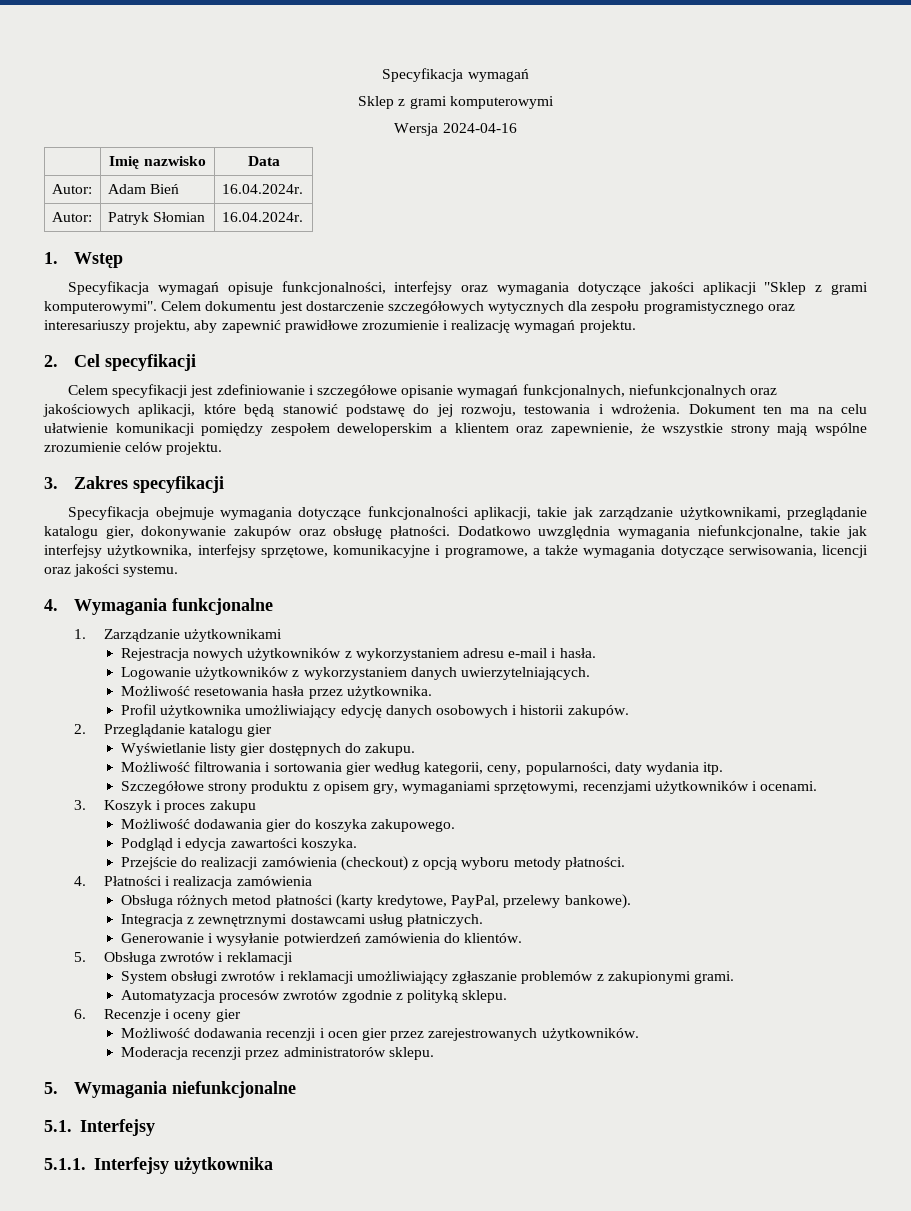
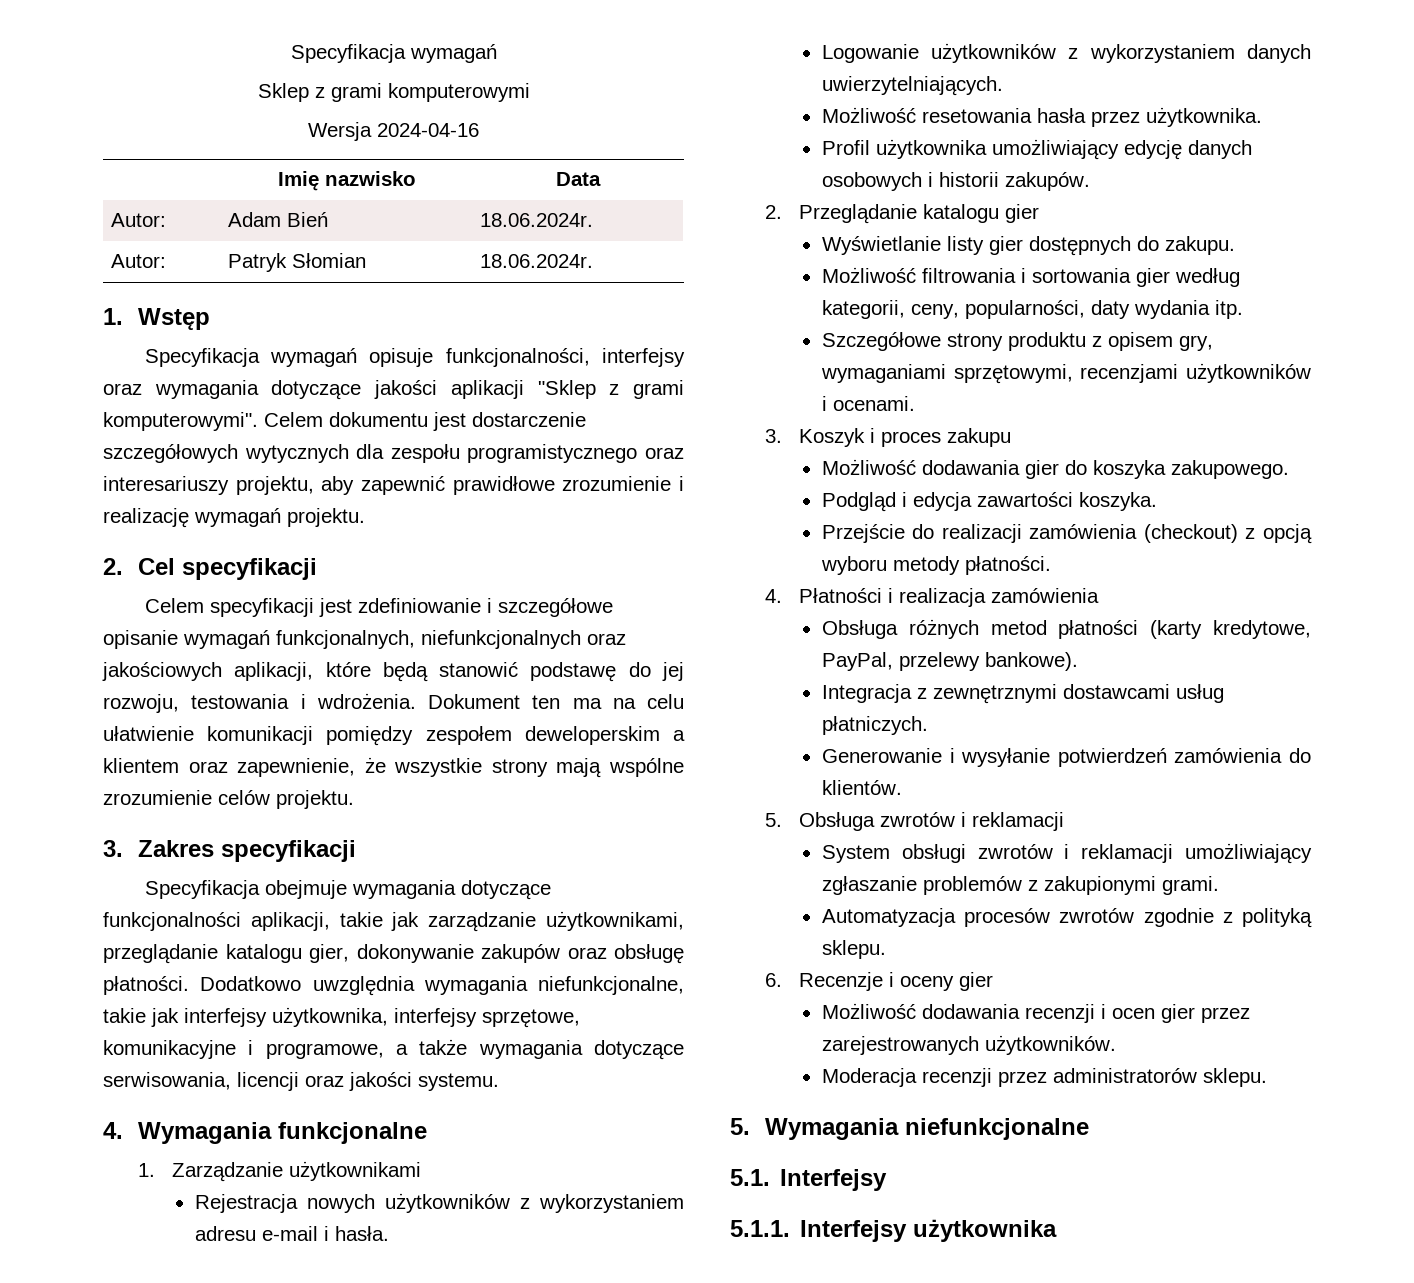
[221,184,303,194] 16.04.2024r. -> [480,213,594,227] 18.06.2024r.
[221,212,303,222] 16.04.2024r. -> [480,254,594,268] 18.06.2024r.

